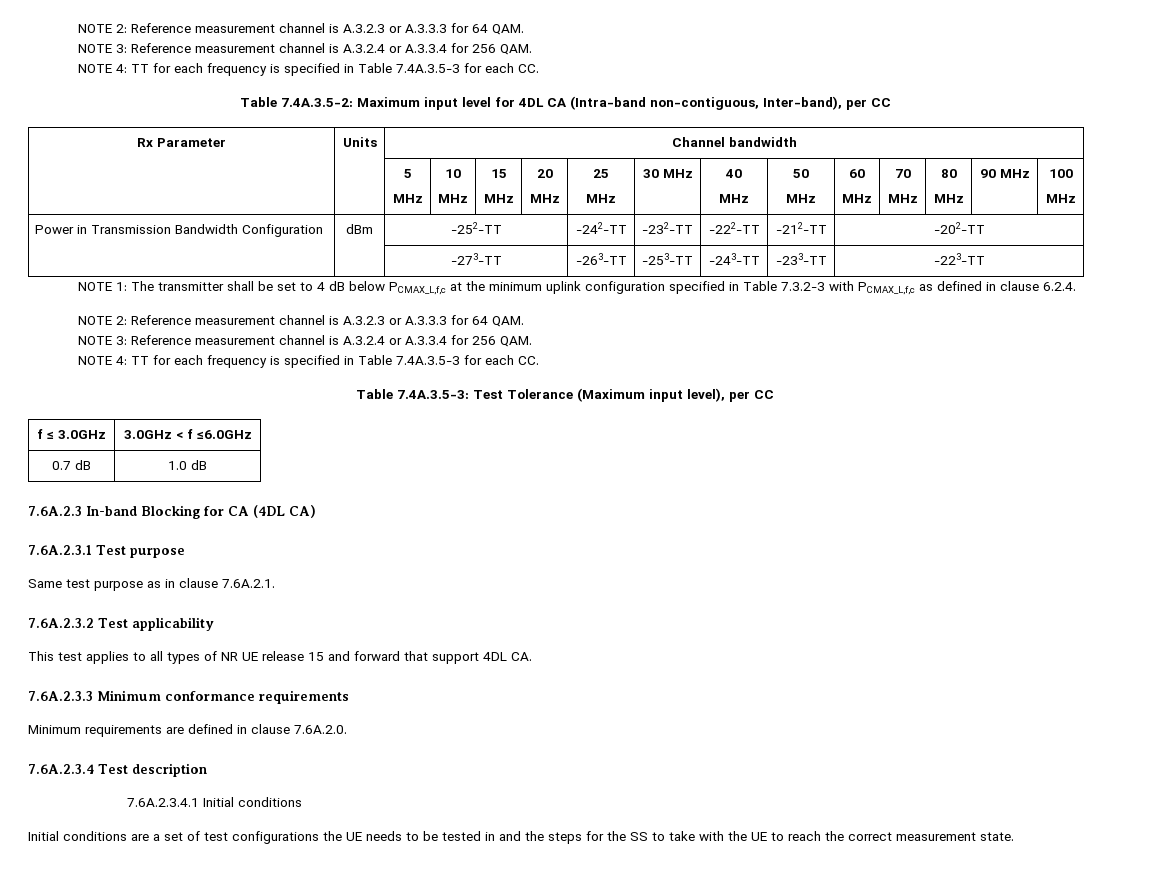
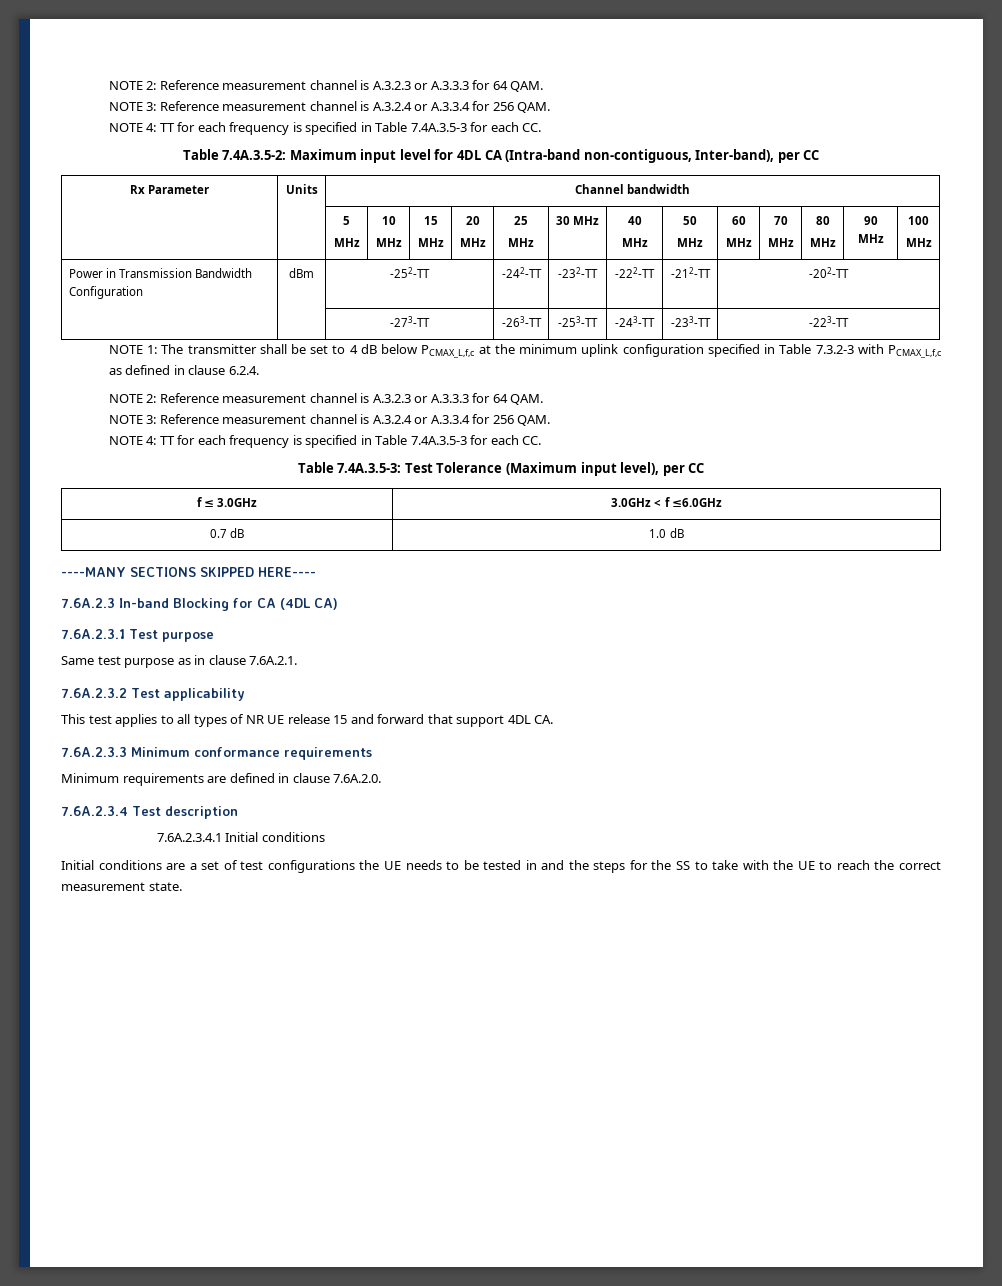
(207, 465) none -> [61,567,316,577] // ----MANY SECTIONS SKIPPED HERE----

